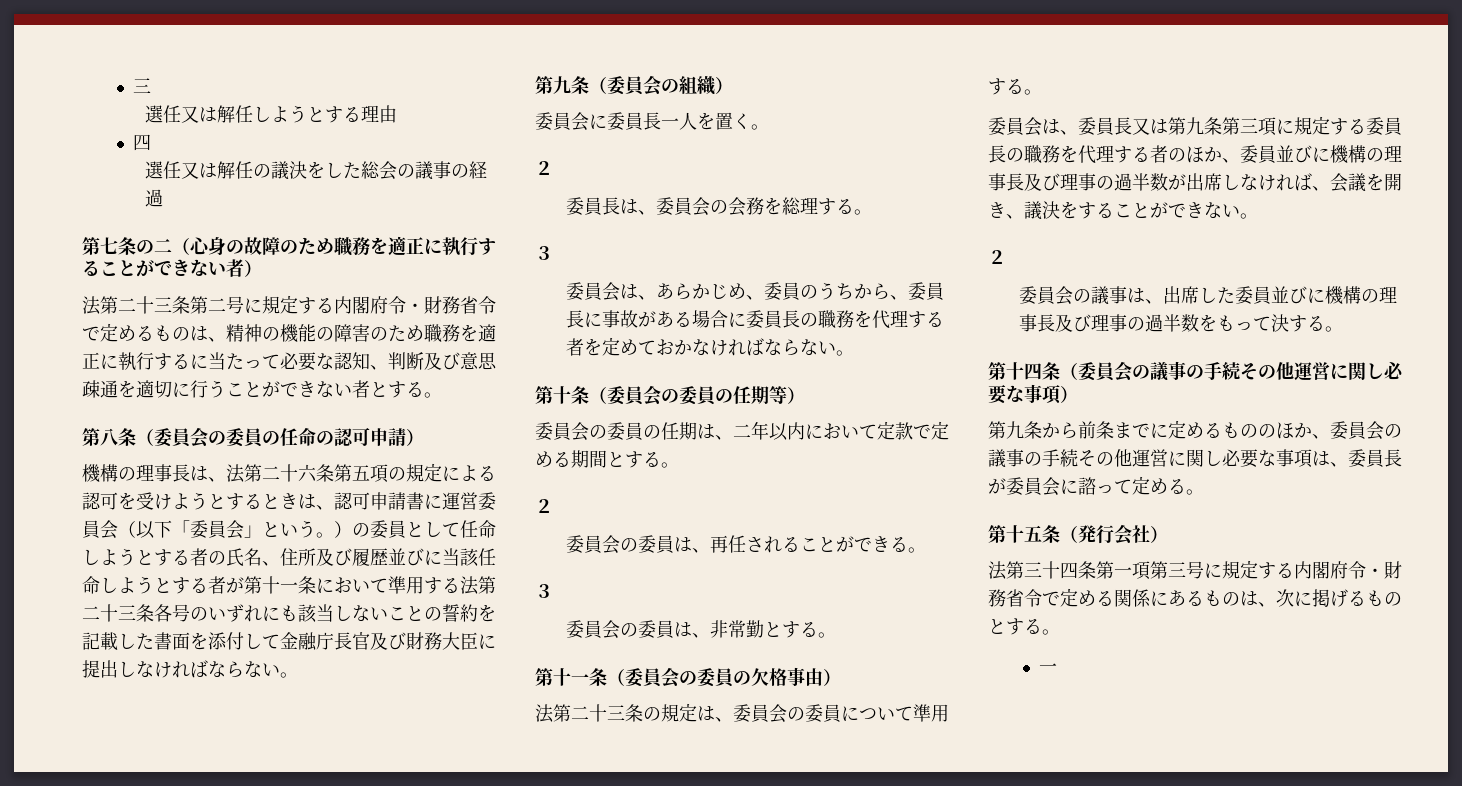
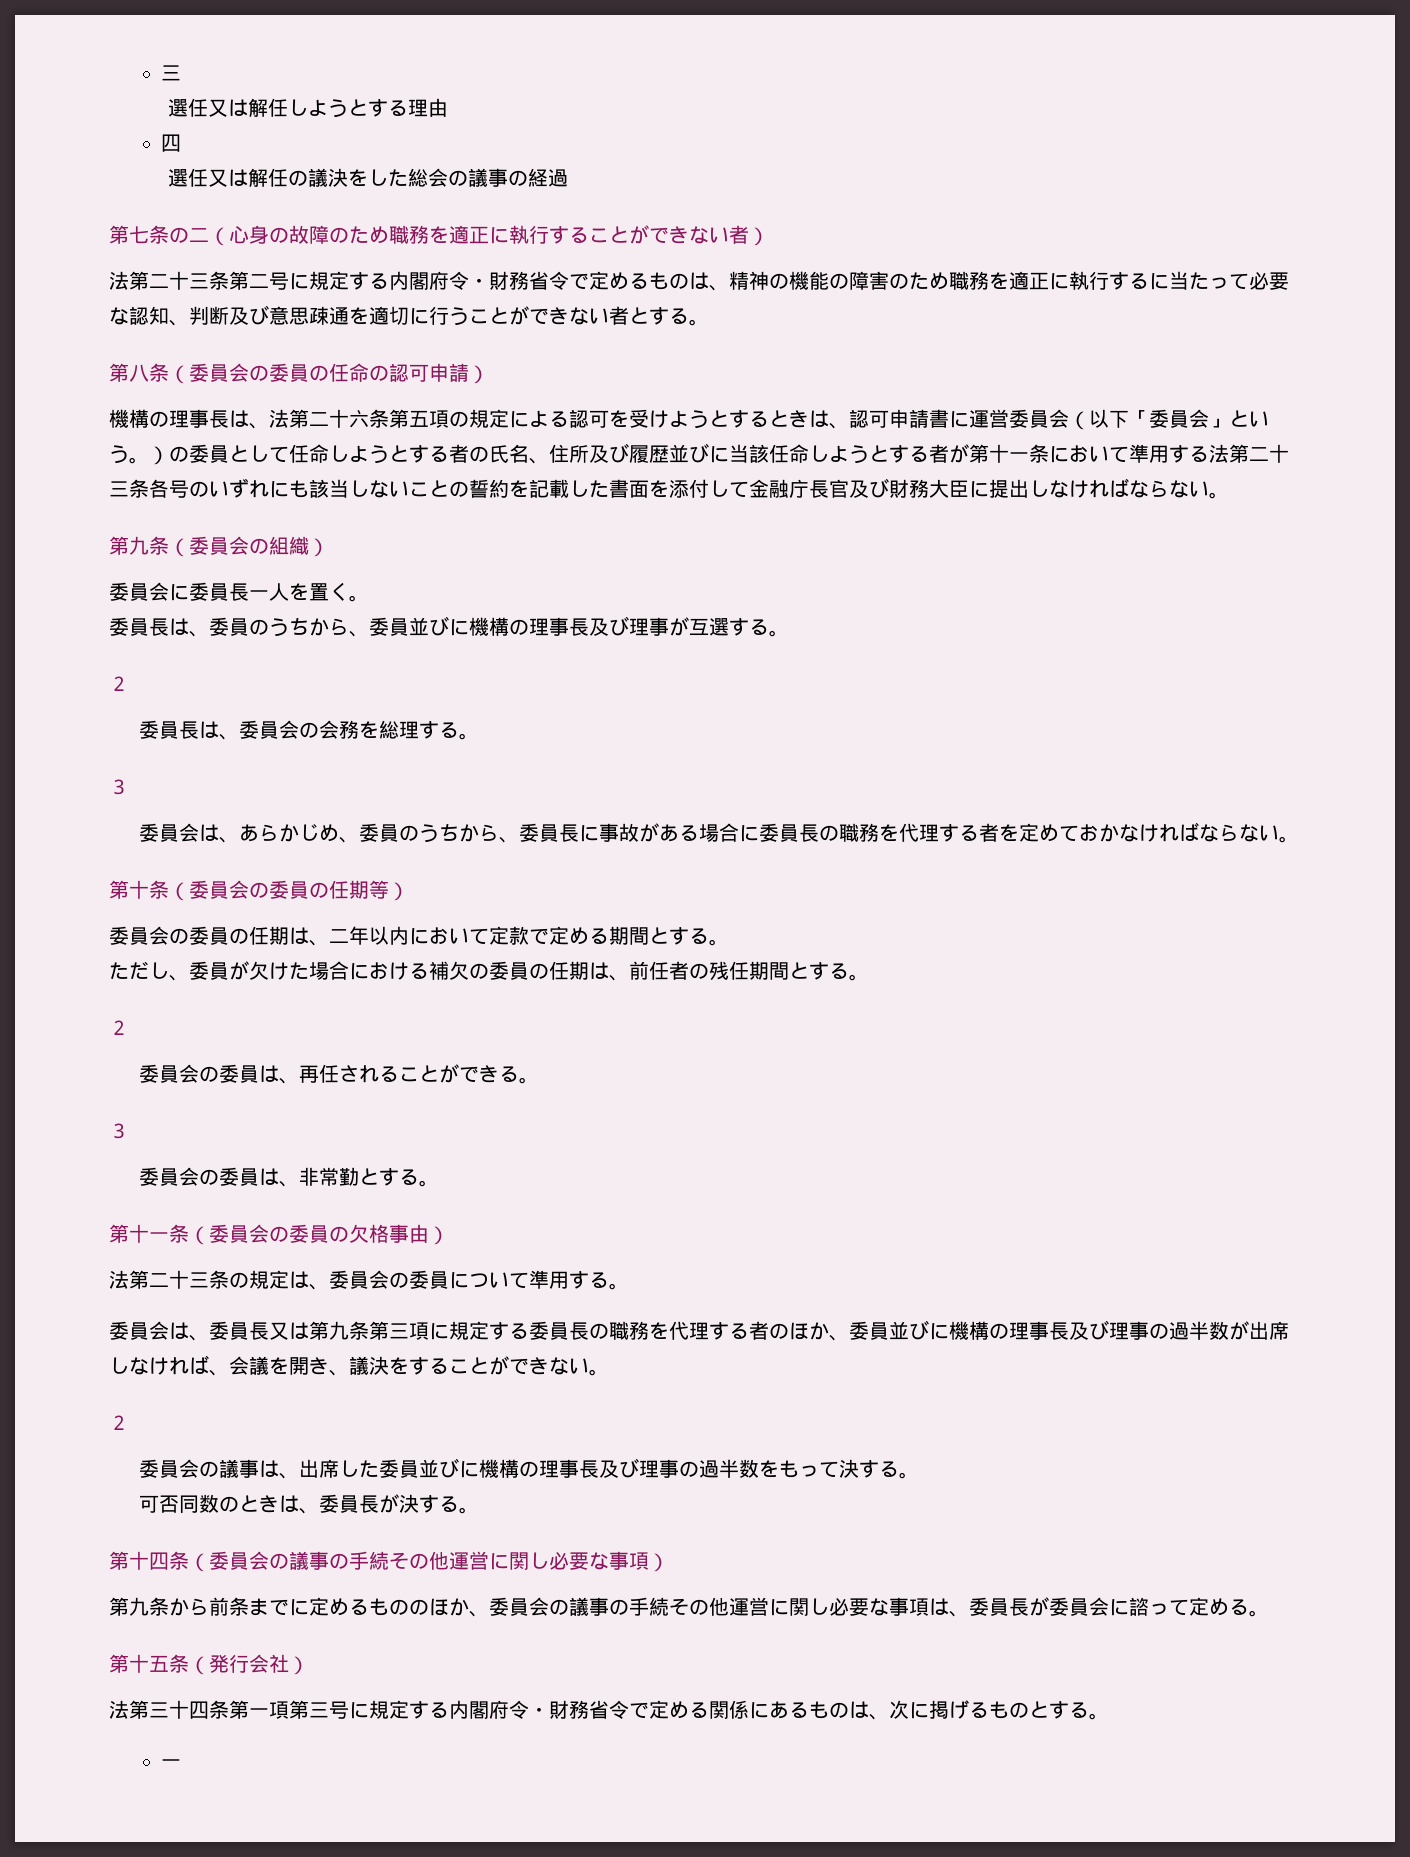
(769, 127) none -> [109,616,789,637] // 委員長は、委員のうちから、委員並びに機構の理事長及び理事が互選する。
(679, 465) none -> [109,961,869,981] // ただし、委員が欠けた場合における補欠の委員の任期は、前任者の残任期間とする。
(1344, 329) none -> [138,1494,479,1514] // 可否同数のときは、委員長が決する。

